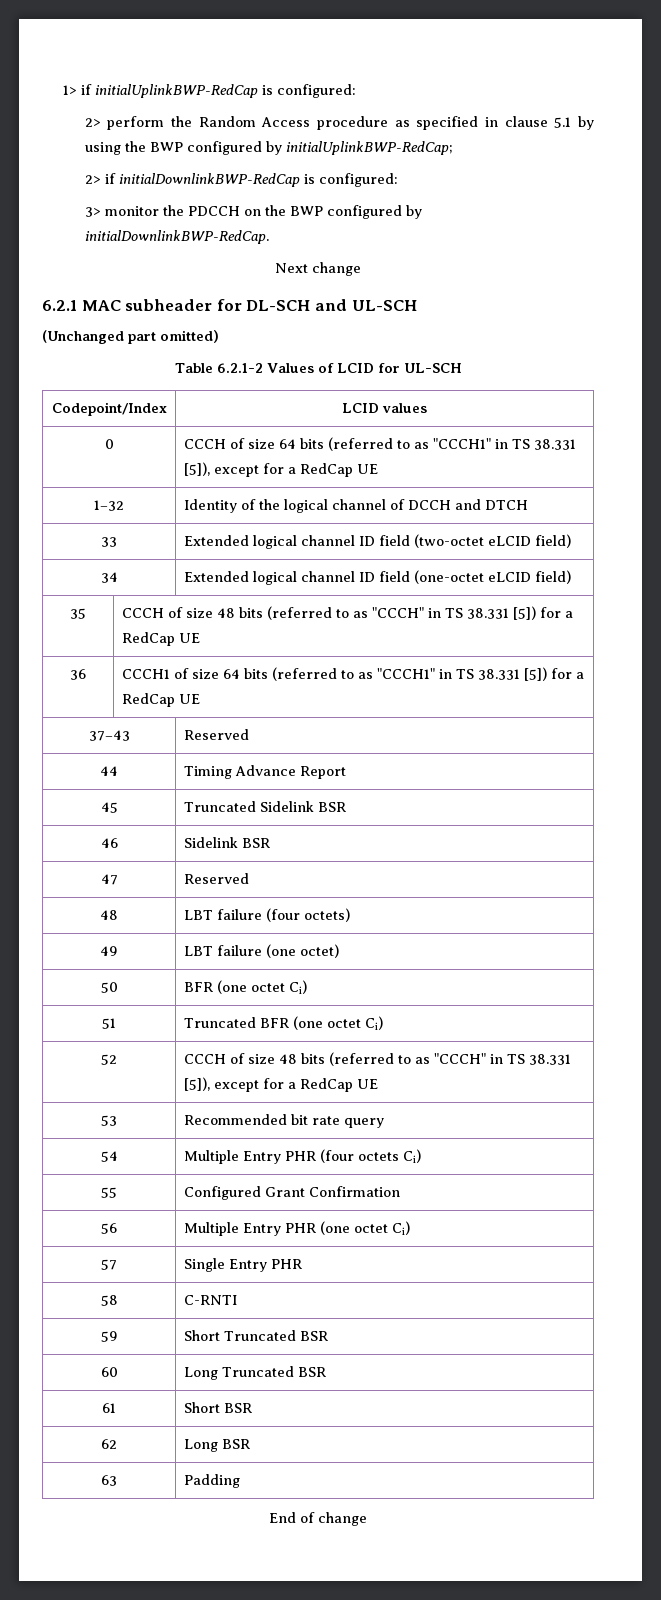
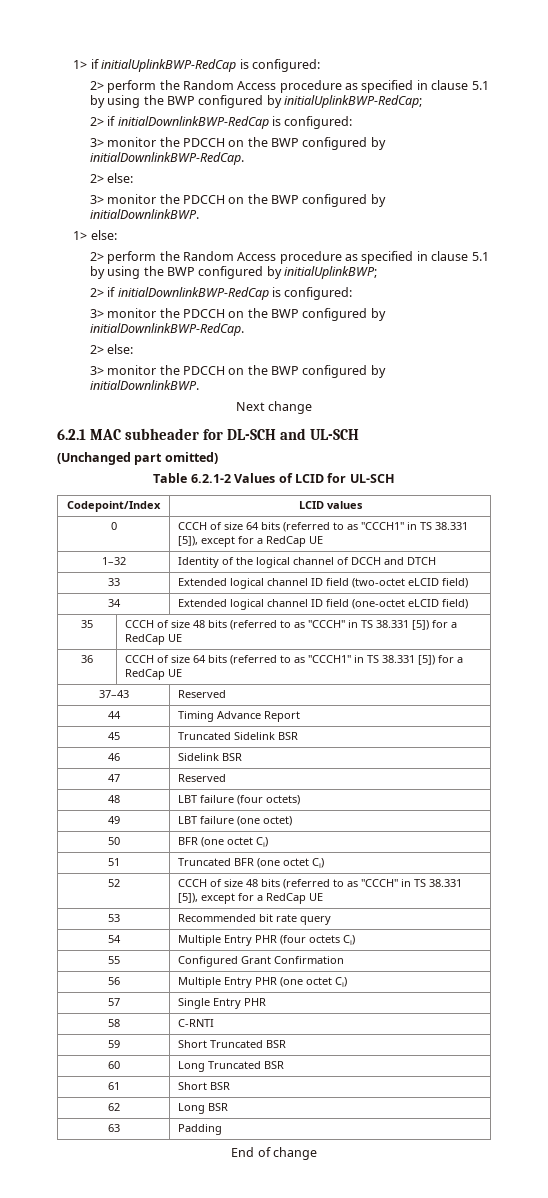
(269, 237) none -> [89,173,134,183] [89,194,386,207] [89,209,199,219] [73,230,117,240] [89,251,489,264] [89,266,378,279] [89,287,353,300] [89,308,386,321] [89,323,244,336] [89,344,134,354] [89,365,386,378] [89,380,199,390] // 2> else: // 3> monitor the PDCCH on the BWP configured by initialDownlinkBWP. // 1> else: // 2> perform the Random Access procedure as specified in clause 5.1 by using the BWP configured by initialUplinkBWP; // 2> if initialDownlinkBWP-RedCap is configured: // 3> monitor the PDCCH on the BWP configured by initialDownlinkBWP-RedCap. // 2> else: // 3> monitor the PDCCH on the BWP configured by initialDownlinkBWP.
[121,669,170,679] CCCH1 -> [125,655,155,663] CCCH

